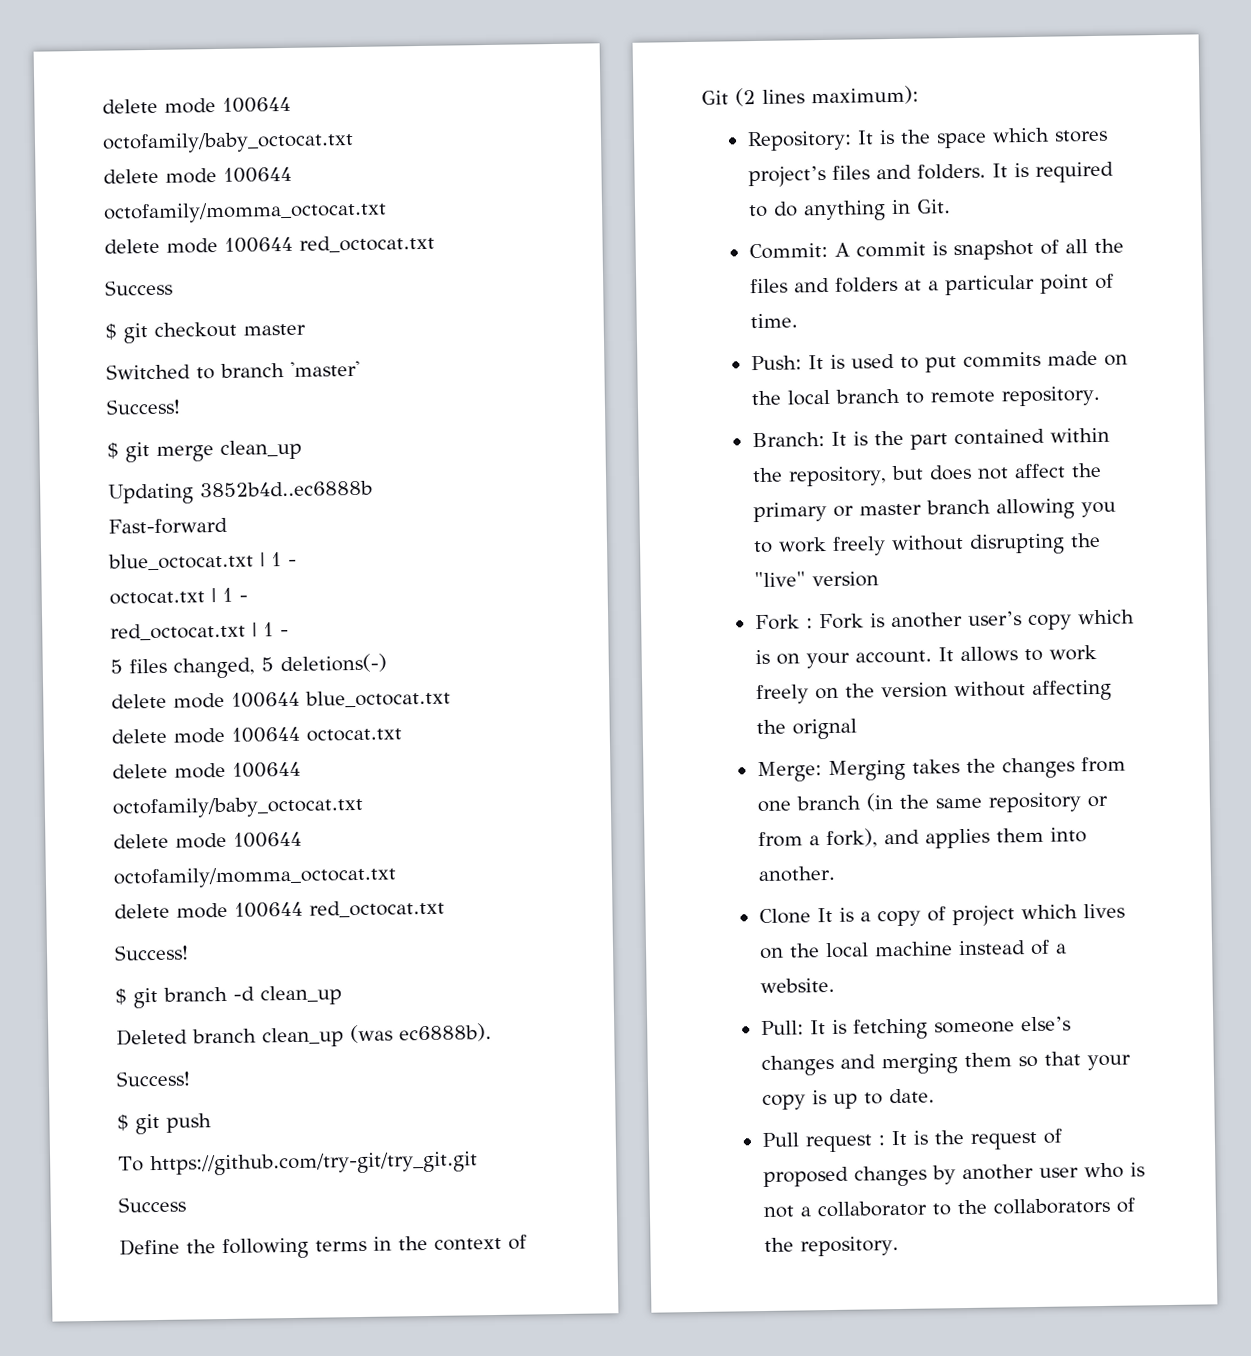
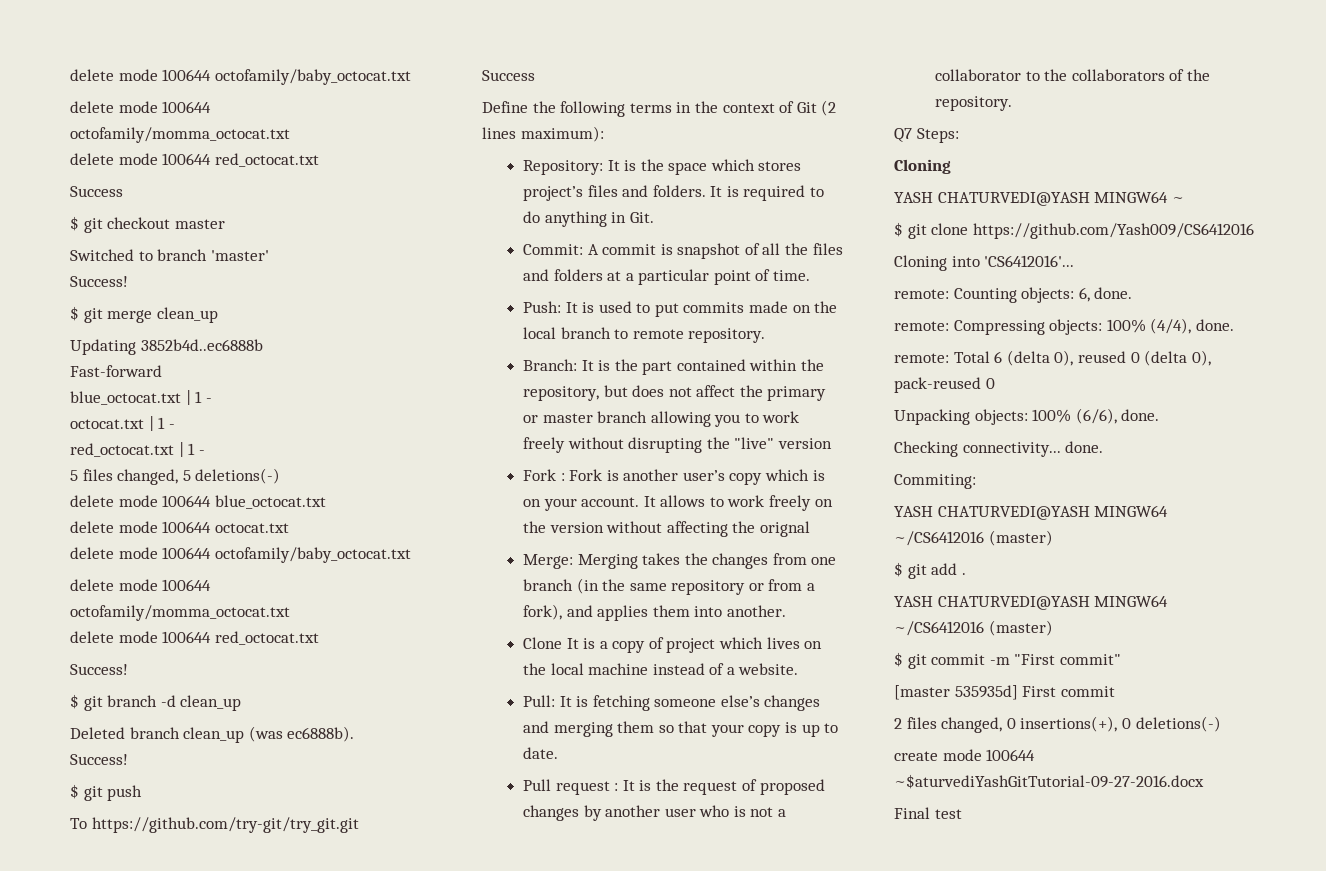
(899, 1246) none -> [894,128,959,143] [894,159,951,174] [894,191,1184,206] [894,222,1254,239] [894,255,1075,271] [894,287,1133,303] [894,318,1234,335] [894,350,1211,366] [894,377,995,393] [894,408,1160,425] [894,441,1104,457] [894,474,976,489] [894,505,1169,520] [894,530,1053,546] [894,562,966,579] [894,595,1169,610] [894,620,1053,636] [894,652,1121,669] [894,685,1115,700] [894,716,1221,733] [894,749,1036,761] [894,774,1204,789] [894,807,962,819] // Q7 Steps: // Cloning // YASH CHATURVEDI@YASH MINGW64 ~ // $ git clone https://github.com/Yash009/CS6412016 // Cloning into 'CS6412016'... // remote: Counting objects: 6, done. // remote: Compressing objects: 100% (4/4), done. // remote: Total 6 (delta 0), reused 0 (delta 0), pack-reused 0 // Unpacking objects: 100% (6/6), done. // Checking connectivity... done. // Commiting: // YASH CHATURVEDI@YASH MINGW64 ~/CS6412016 (master) // $ git add . // YASH CHATURVEDI@YASH MINGW64 ~/CS6412016 (master) // $ git commit -m "First commit" // [master 535935d] First commit // 2 files changed, 0 insertions(+), 0 deletions(-) // create mode 100644 ~$aturvediYashGitTutorial-09-27-2016.docx // Final test

